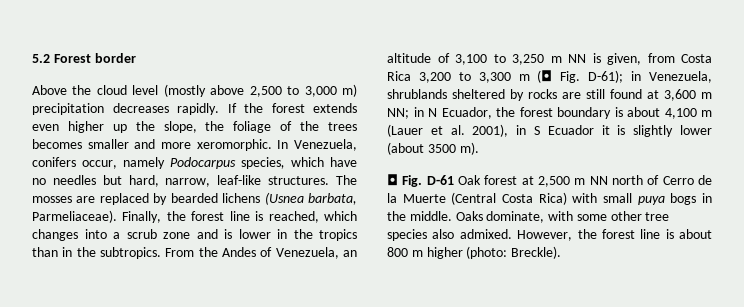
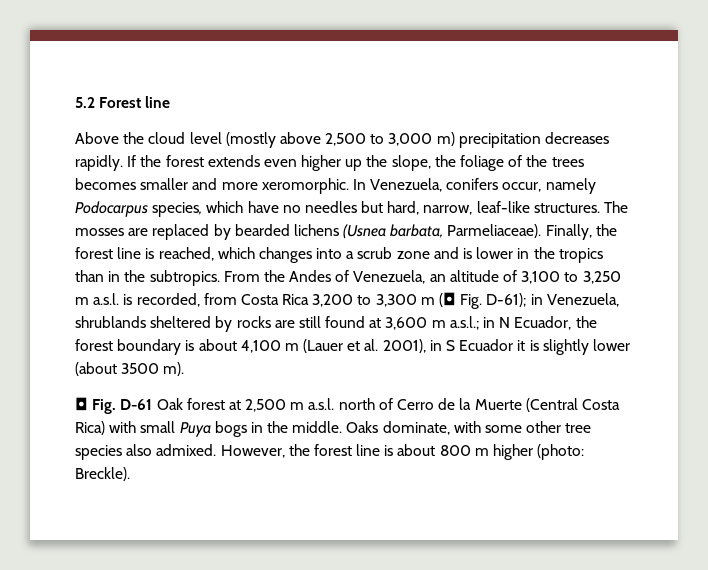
[94,53,136,63] border -> [145,96,171,108] line
[568,53,641,65] NN is given, -> [93,293,200,307] a.s.l. is recorded,
[387,108,409,119] NN; -> [449,316,479,330] a.s.l.;
[589,176,608,185] NN -> [308,398,335,410] a.s.l.
[637,196,665,205] puya -> [179,422,211,437] Puya

